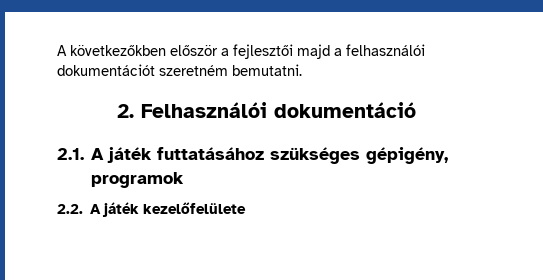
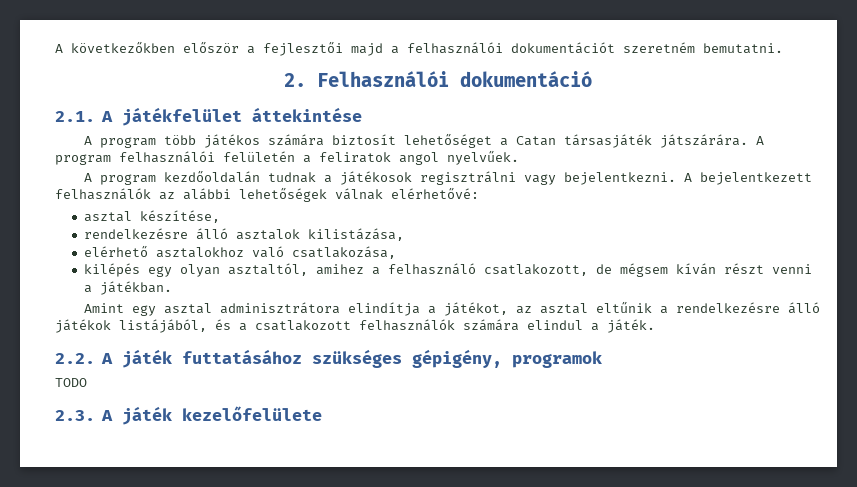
(105, 154) none -> [121,107,362,126] [83,133,764,148] [55,150,519,165] [83,170,812,185] [55,187,479,202] [83,210,220,223] [83,228,404,241] [83,245,396,259] [83,263,812,277] [83,281,172,295] [83,301,820,316] [55,319,655,333] [55,353,113,364] játékfelület áttekintése // A program több játékos számára biztosít lehetőséget a Catan társasjáték játszárára. A program felhasználói felületén a feliratok angol nyelvűek. // A program kezdőoldalán tudnak a játékosok regisztrálni vagy bejelentkezni. A bejelentkezett felhasználók az alábbi lehetőségek válnak elérhetővé: // asztal készítése, // rendelkezésre álló asztalok kilistázása, // elérhető asztalokhoz való csatlakozása, // kilépés egy olyan asztaltól, amihez a felhasználó csatlakozott, de mégsem kíván részt venni a játékban. // Amint egy asztal adminisztrátora elindítja a játékot, az asztal eltűnik a rendelkezésre álló játékok listájából, és a csatlakozott felhasználók számára elindul a játék. // 2.2. A
[57,204,83,214] 2.2. -> [55,378,87,387] [55,410,95,421] TODO // 2.3.

